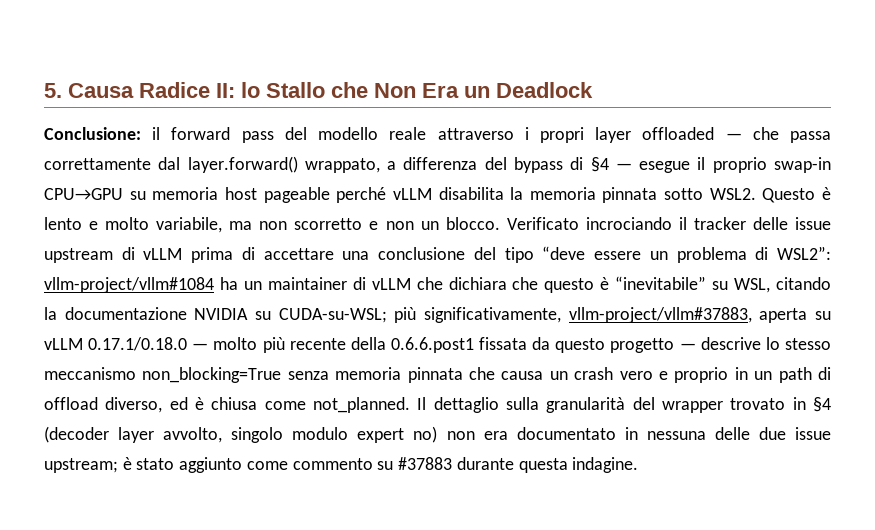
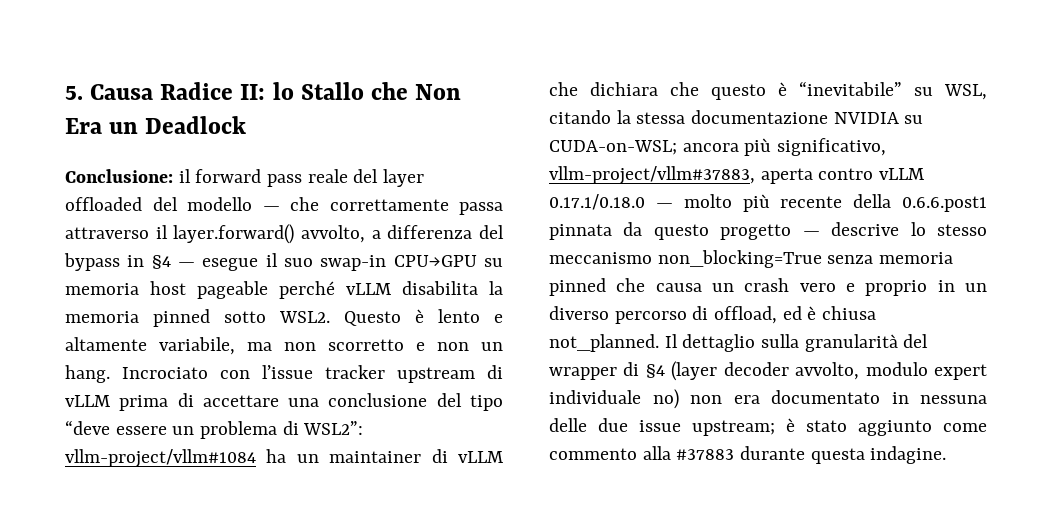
[284,127,831,143] [44,156,380,173] del modello reale attraverso i propri layer offloaded — che passa correttamente dal layer.forward() wrappato, -> [307,169,425,187] [65,197,503,215] [65,224,365,244] reale del layer offloaded del modello — che correttamente passa attraverso il layer.forward() avvolto,
[570,157,584,170] di -> [127,255,145,267] in
[712,157,767,173] proprio -> [284,258,313,267] suo
[602,187,658,203] pinnata -> [153,309,210,327] pinned
[105,217,150,230] molto -> [65,337,147,351] altamente
[445,217,831,230] blocco. Verificato incrociando il tracker delle issue -> [65,365,385,383] hang. Incrociato con l’issue tracker
(57, 313) none -> [636,112,686,124] stessa
[278,307,561,323] CUDA-su-WSL; più significativamente, -> [549,138,887,156] CUDA-on-WSL; ancora più significativo,
[814,311,831,320] su -> [818,168,874,180] contro
[479,337,528,350] fissata -> [549,224,612,240] pinnata
[407,367,463,383] pinnata -> [549,278,606,296] pinned
[778,367,831,383] [44,397,163,413] path di offload diverso, -> [549,306,778,324] diverso percorso di offload,
[264,401,306,410] come -> (877, 313) none
[730,397,832,412] [44,426,284,443] trovato in §4 (decoder layer avvolto, singolo -> [623,361,860,381] di §4 (layer decoder avvolto,
(405, 435) none -> [549,390,641,404] individuale
[377,461,394,470] su -> [642,446,671,460] alla

